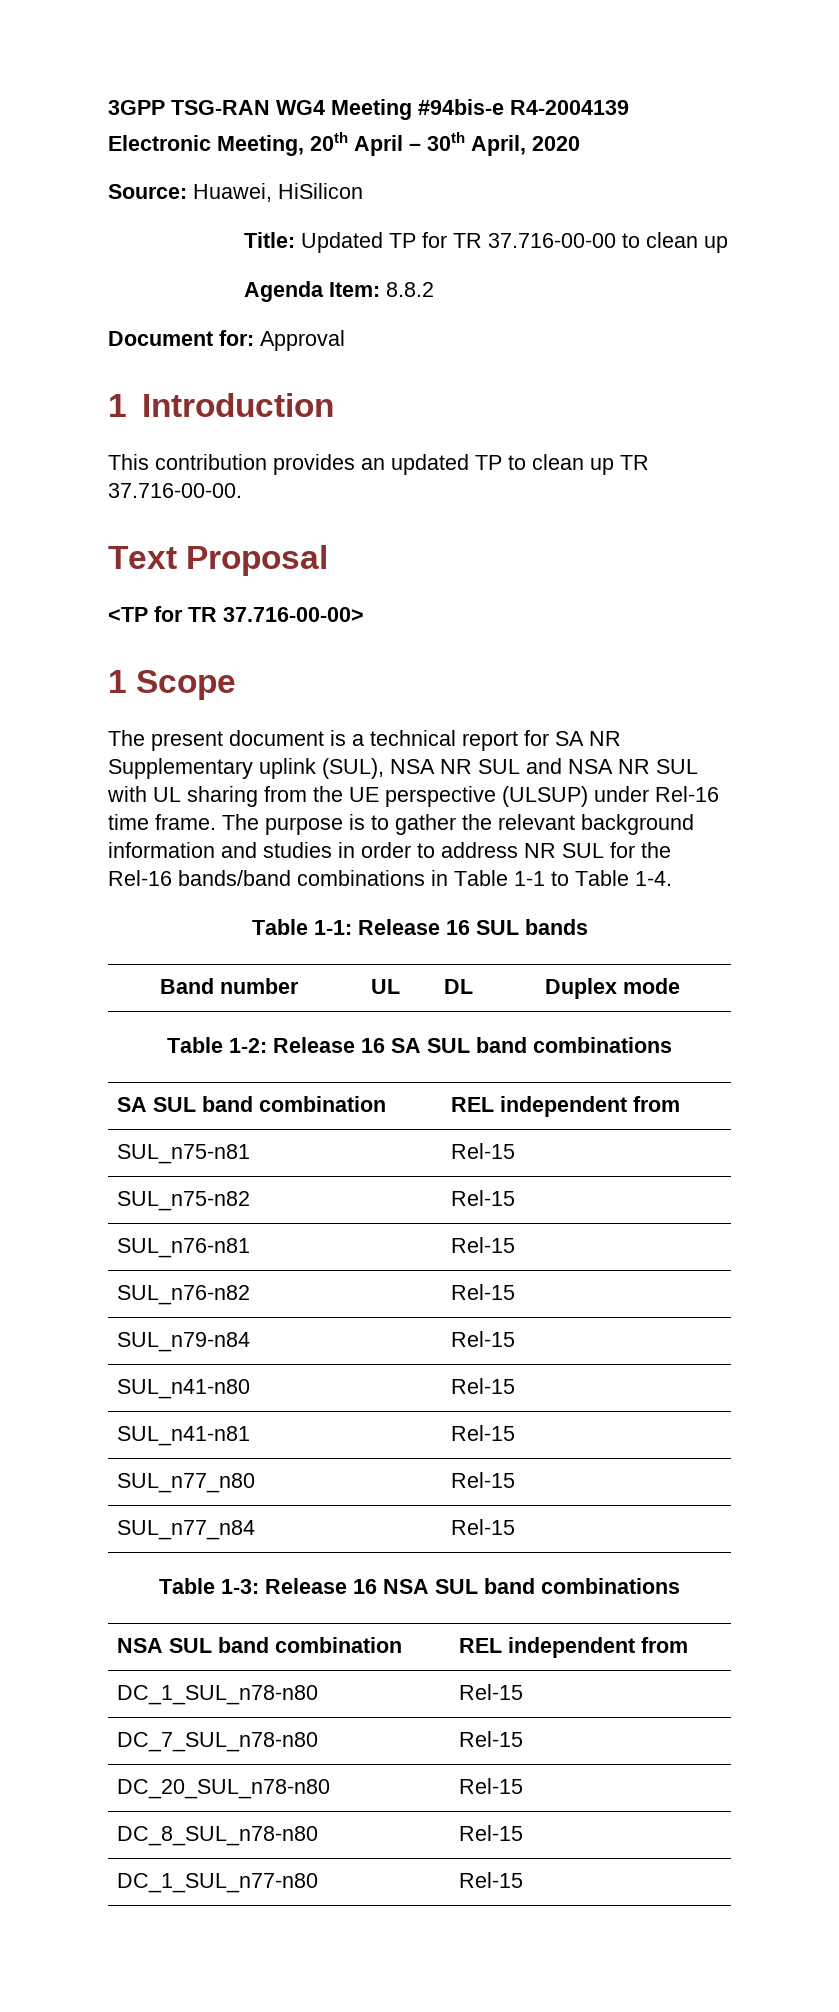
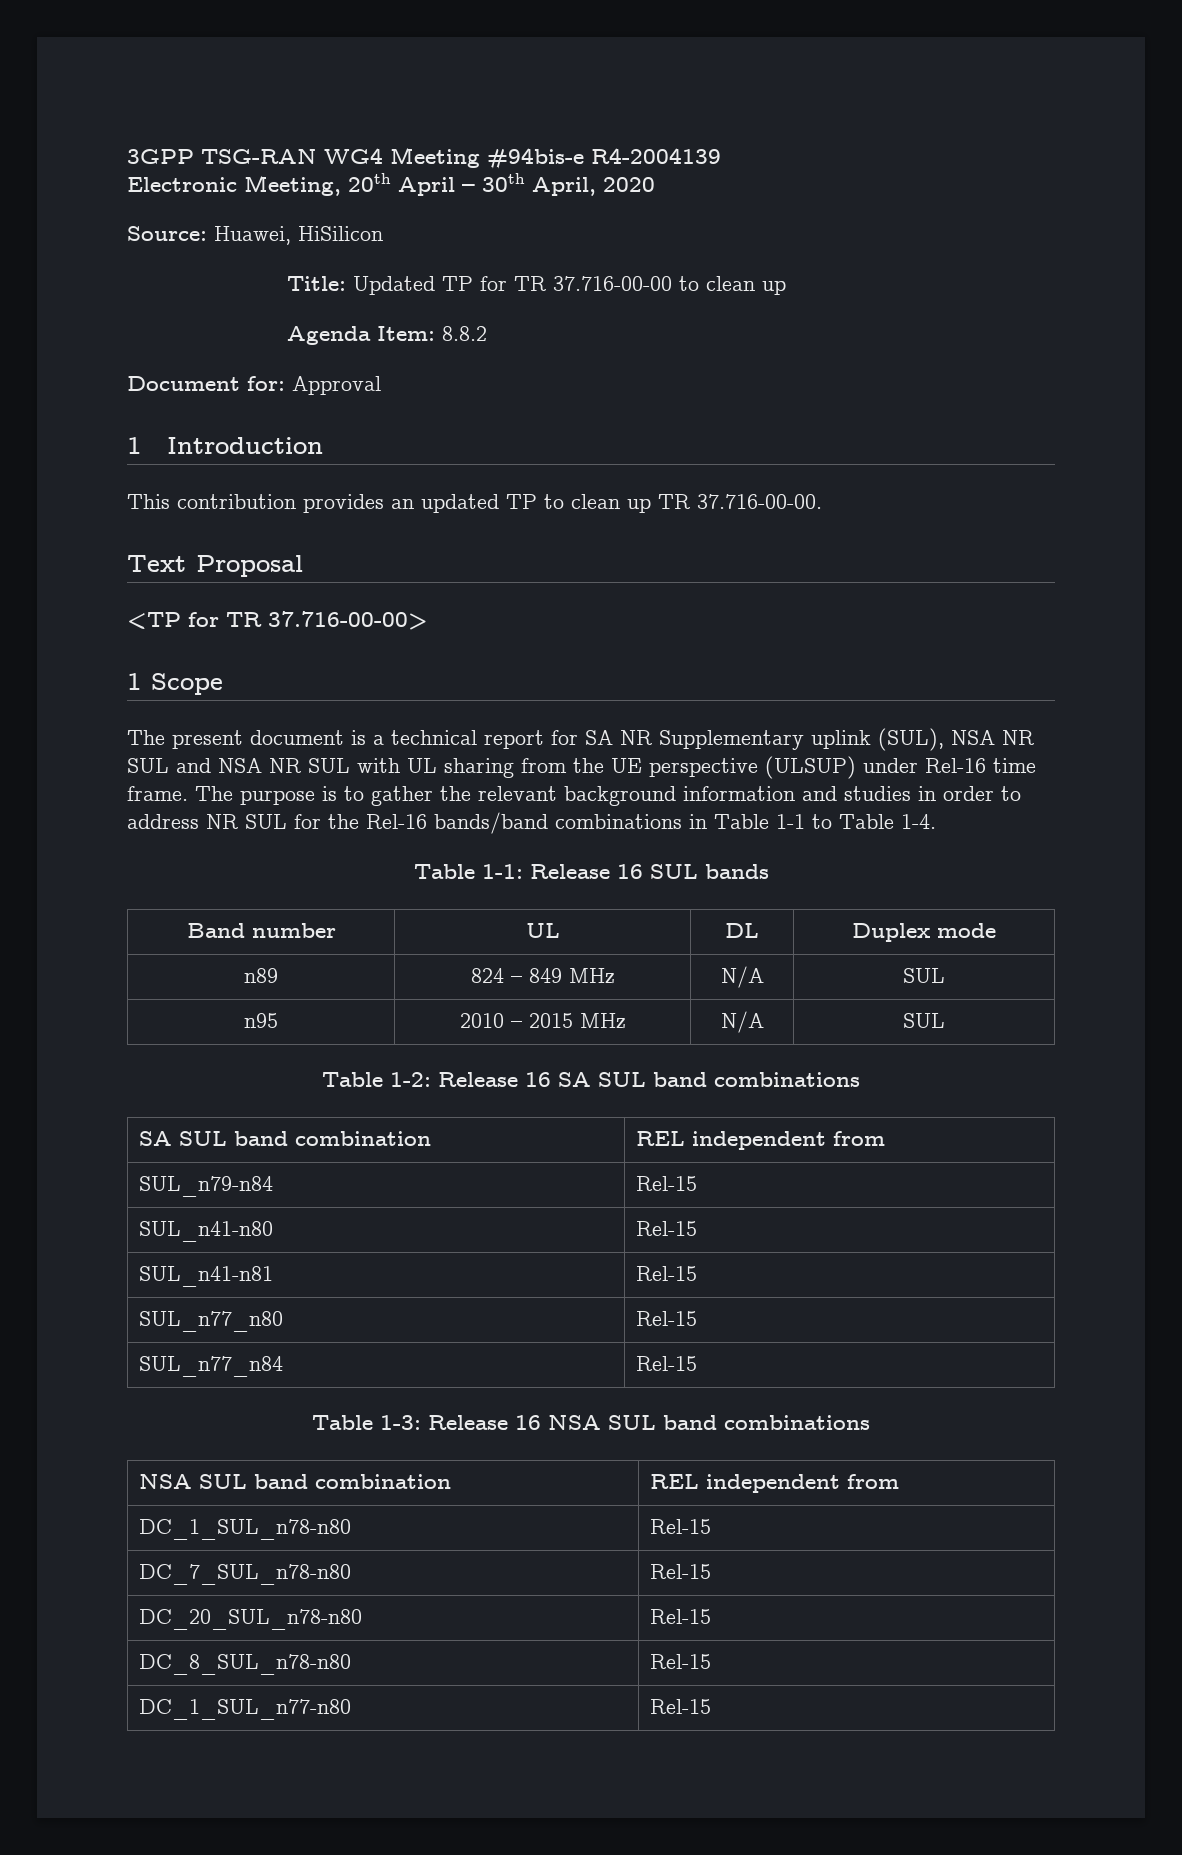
(680, 986) none -> [244,968,278,983] [470,968,615,984] [720,966,764,988] [903,968,945,983] [244,1013,278,1028] [459,1013,626,1029] [720,1011,764,1033] [903,1013,945,1028] // n89 | 824 – 849 MHz | N/A | SUL // n95 | 2010 – 2015 MHz | N/A | SUL
[117,1144,251,1164] [451,1143,516,1159] [117,1191,251,1211] [451,1190,516,1206] [117,1238,251,1258] [451,1237,516,1253] [117,1285,251,1305] [451,1284,516,1300] // SUL_n75-n81 | Rel-15 // SUL_n75-n82 | Rel-15 // SUL_n76-n81 | Rel-15 // SUL_n76-n82 | Rel-15 -> (885, 1138) none

